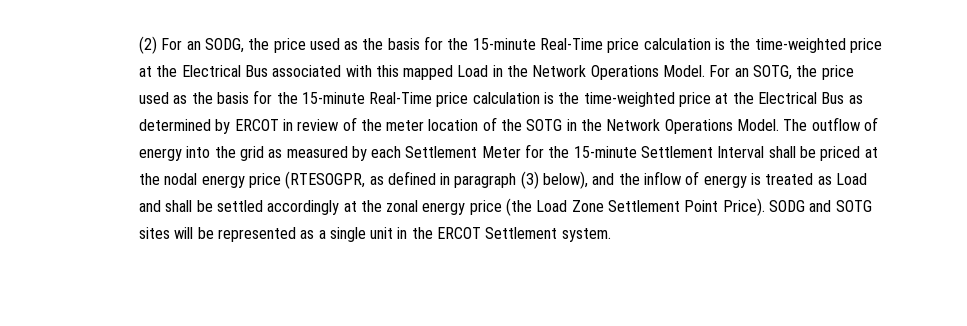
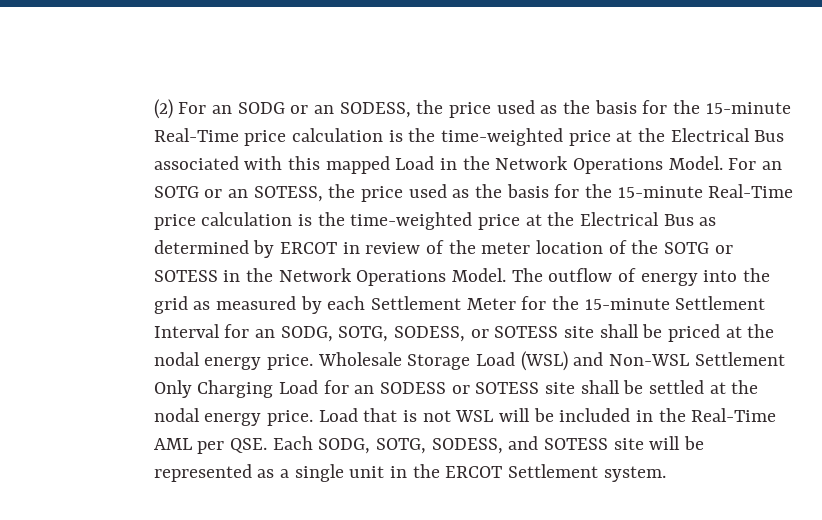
[204,38,244,53] SODG, -> [237,102,411,118] SODG or an SODESS,
[753,65,793,80] SOTG, -> [153,186,323,202] SOTG or an SOTESS,
(563, 125) none -> [714,245,733,254] [153,270,218,282] or SOTESS
(765, 152) none -> [224,324,594,342] for an SODG, SOTG, SODESS, or SOTESS site
[248,171,867,189] [138,200,161,212] price (RTESOGPR, as defined in paragraph (3) below), and the inflow of energy is treated as Load and -> [266,351,785,371] [153,380,575,398] price. Wholesale Storage Load (WSL) and Non-WSL Settlement Only Charging Load for an SODESS or SOTESS site
[267,198,872,216] [138,227,170,239] accordingly at the zonal energy price (the Load Zone Settlement Point Price). SODG and SOTG sites -> [709,380,759,394] [153,408,777,426] [153,436,644,454] at the nodal energy price. Load that is not WSL will be included in the Real-Time AML per QSE. Each SODG, SOTG, SODESS, and SOTESS site

